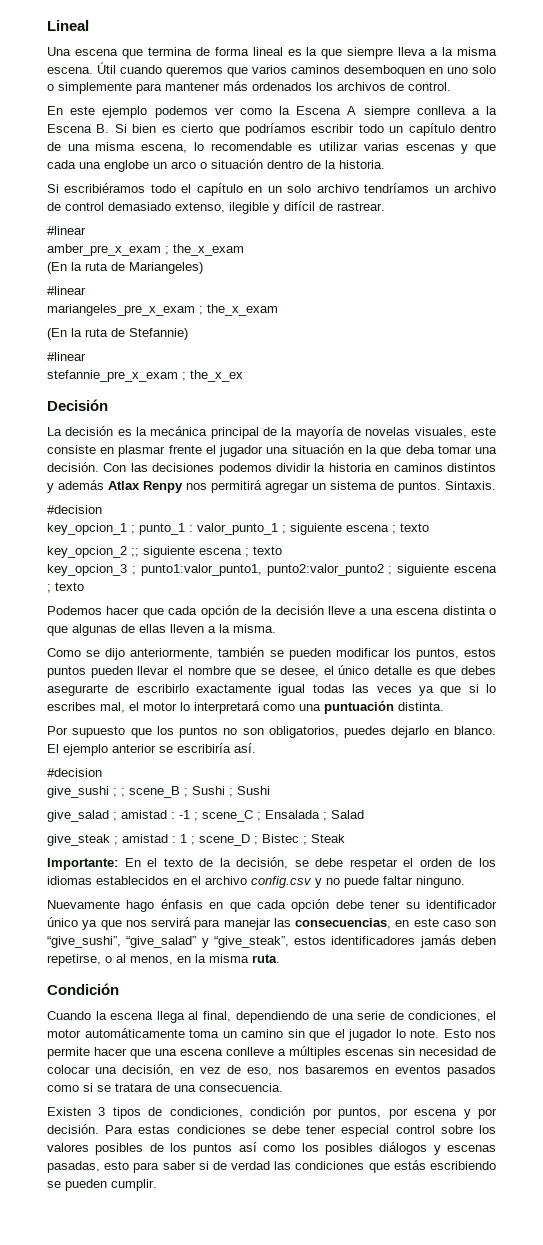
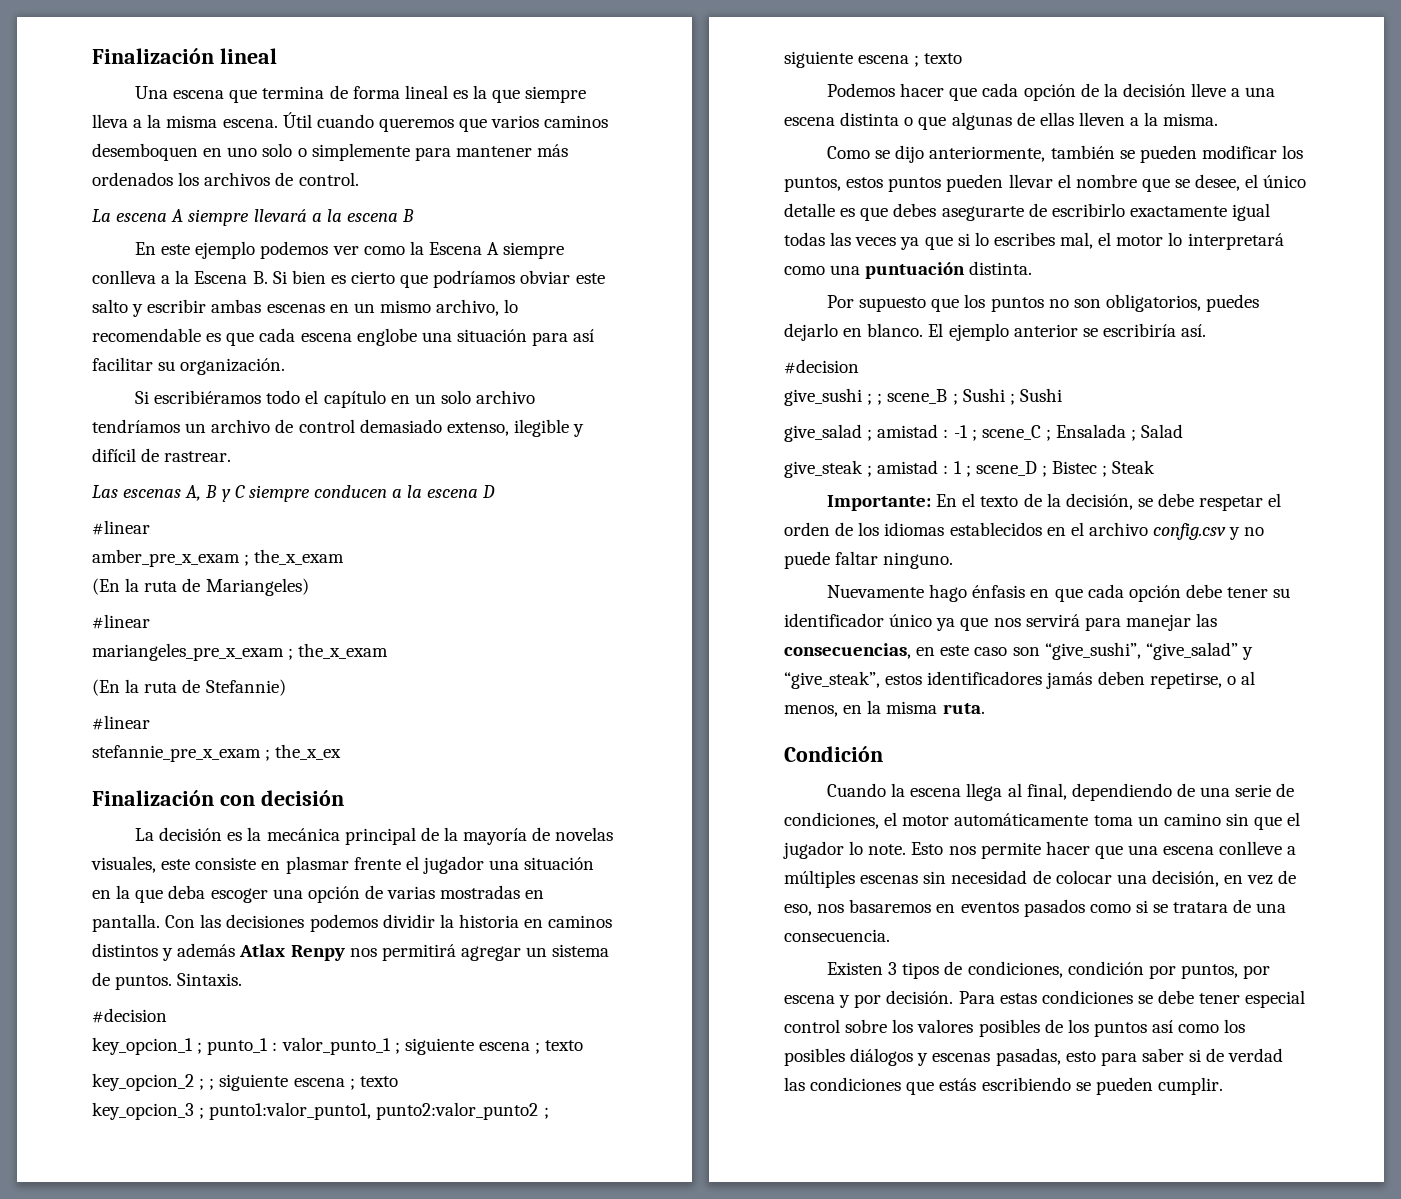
[47,20,89,31] Lineal -> [92,48,277,64] Finalización lineal
(451, 86) none -> [92,209,415,226] // La escena A siempre llevará a la escena B
[311,123,497,136] [47,142,497,154] [47,159,385,172] escribir todo un capítulo dentro de una misma escena, lo recomendable es utilizar varias escenas y que cada una englobe un arco o situación dentro de la historia. -> [520,270,605,284] [92,299,519,317] [92,328,595,346] [92,357,286,375] obviar este salto y escribir ambas escenas en un mismo archivo, lo recomendable es que cada escena englobe una situación para así facilitar su organización.
(385, 206) none -> [92,485,496,502] // Las escenas A, B y C siempre conducen a la escena D
[47,399,108,411] Decisión -> [92,790,344,806] Finalización con decisión
[437,445,497,454] [47,462,99,472] tomar una decisión. -> [210,885,545,903] [92,914,160,932] escoger una opción de varias mostradas en pantalla.
[131,548,139,557] ;; -> [199,1078,215,1090] ; ;

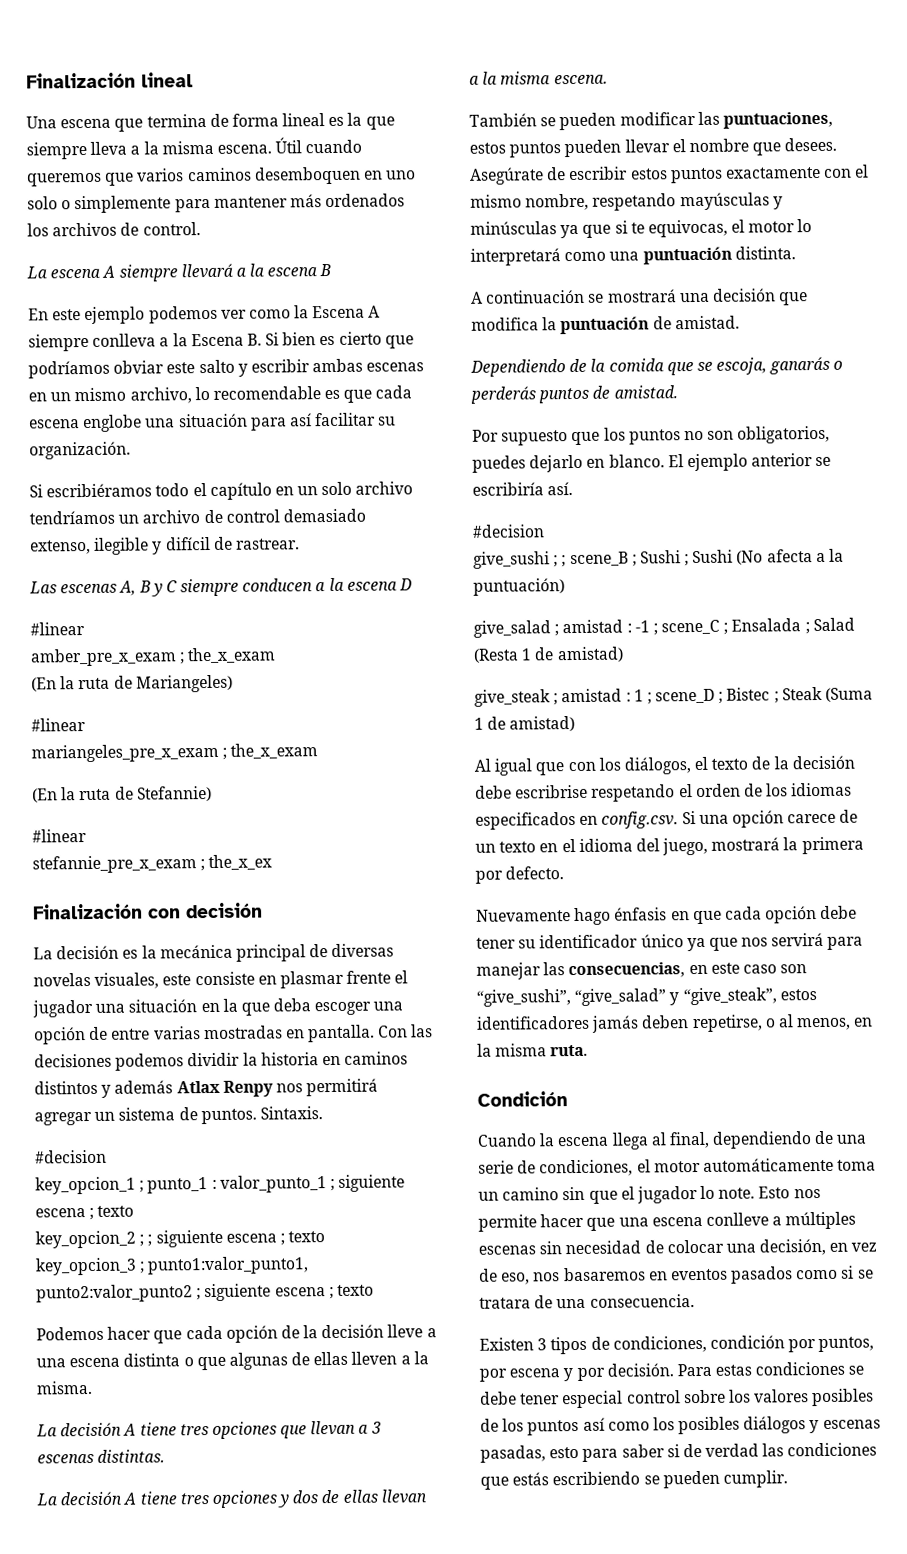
[444,827,551,845] la mayoría de -> [331,943,395,958] diversas
(383, 892) none -> [111,1028,151,1040] entre
[827,145,1115,163] Como se dijo anteriormente, también -> [36,1420,382,1440] [37,1449,166,1464] [36,1489,427,1509] [469,71,608,85] [469,113,537,127] La decisión A tiene tres opciones que llevan a 3 escenas distintas. // La decisión A tiene tres opciones y dos de ellas llevan a la misma escena. // También
[1282,145,1304,159] [784,177,841,192] los puntos, -> [697,111,833,129] las puntuaciones,
[1175,174,1307,191] [784,203,1271,221] [784,232,1094,250] se desee, el único detalle es que debes asegurarte de escribirlo exactamente igual todas las veces ya que si lo escribes mal, -> [784,137,838,152] [470,164,870,185] [470,192,783,211] [470,219,728,239] desees. Asegúrate de escribir estos puntos exactamente con el mismo nombre, respetando mayúsculas y minúsculas ya que si te equivocas,
(1033, 268) none -> [471,288,809,306] [471,315,740,335] [470,356,844,377] [470,385,678,404] // A continuación se mostrará una decisión que modifica la puntuación de amistad. // Dependiendo de la comida que se escoja, ganarás o perderás puntos de amistad.
(1062, 395) none -> [736,548,845,565] [473,578,565,596] (No afecta a la puntuación)
(1184, 431) none -> [473,646,624,663] (Resta 1 de amistad)
[827,493,1264,511] // Importante: En el texto de la decisión, se debe respetar -> [825,687,874,702] [474,715,576,732] [474,755,855,776] [475,784,676,802] (Suma 1 de amistad) // Al igual que con los diálogos, el texto de la decisión debe escribrise respetando
[949,522,1265,540] [784,551,954,569] establecidos en el archivo config.csv y no puede faltar ninguno. -> [475,809,859,830] [475,836,864,856] [475,866,565,884] especificados en config.csv. Si una opción carece de un texto en el idioma del juego, mostrará la primera por defecto.

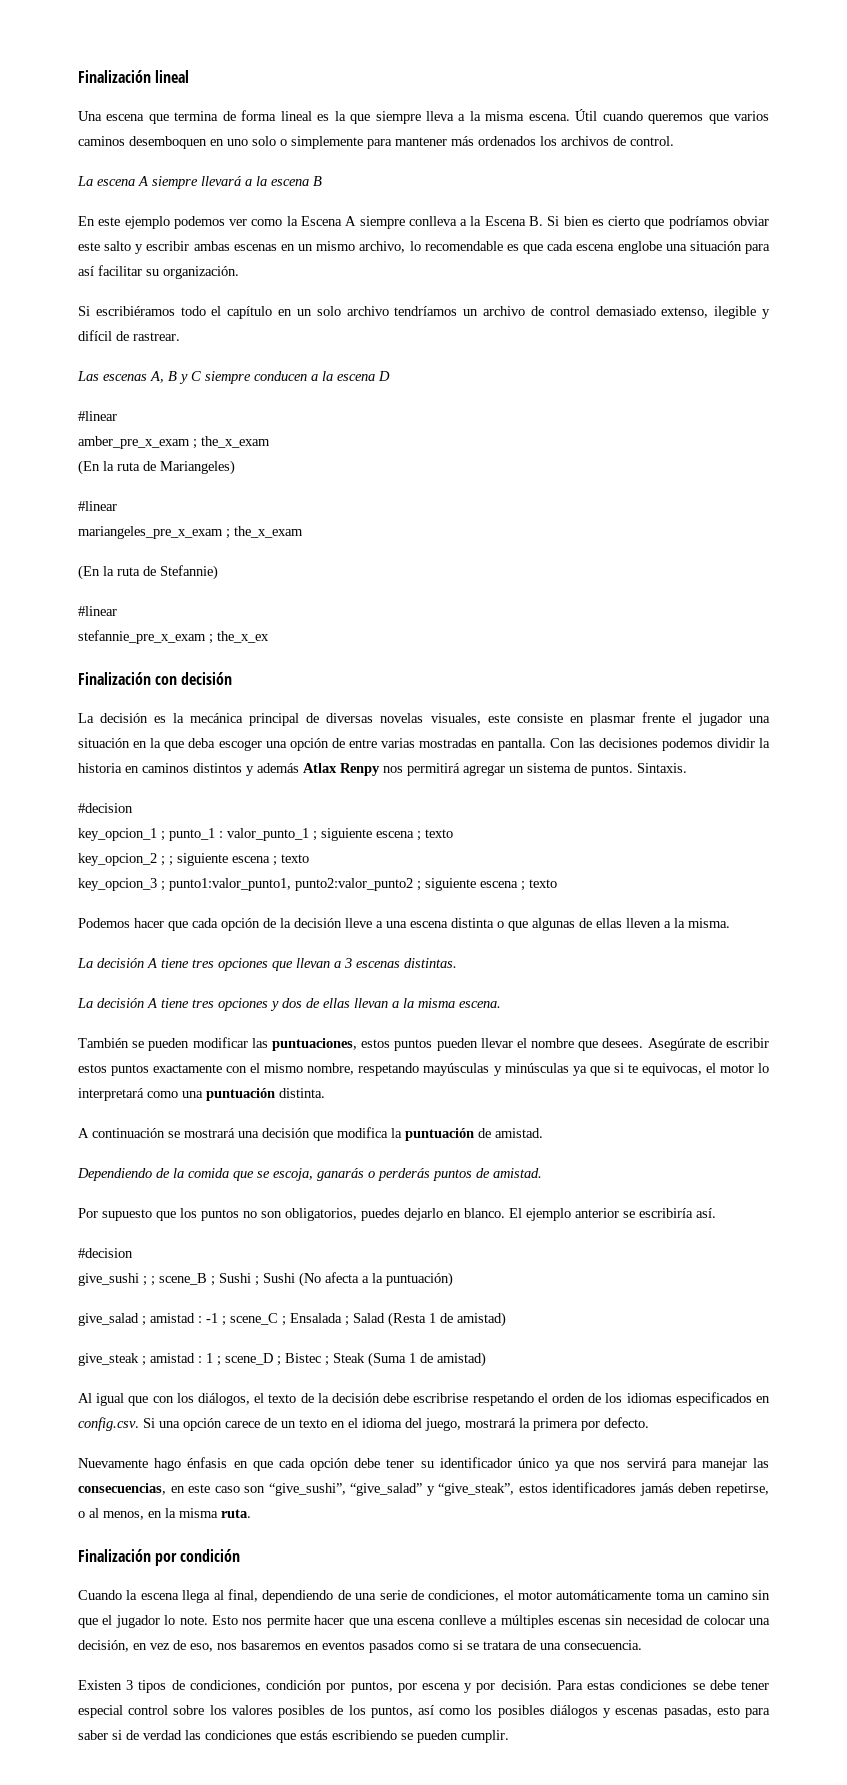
[477,1091,568,1107] Condición -> [78,1549,241,1566] Finalización por condición
[527,1419,580,1436] puntos -> [370,1706,413,1718] puntos,

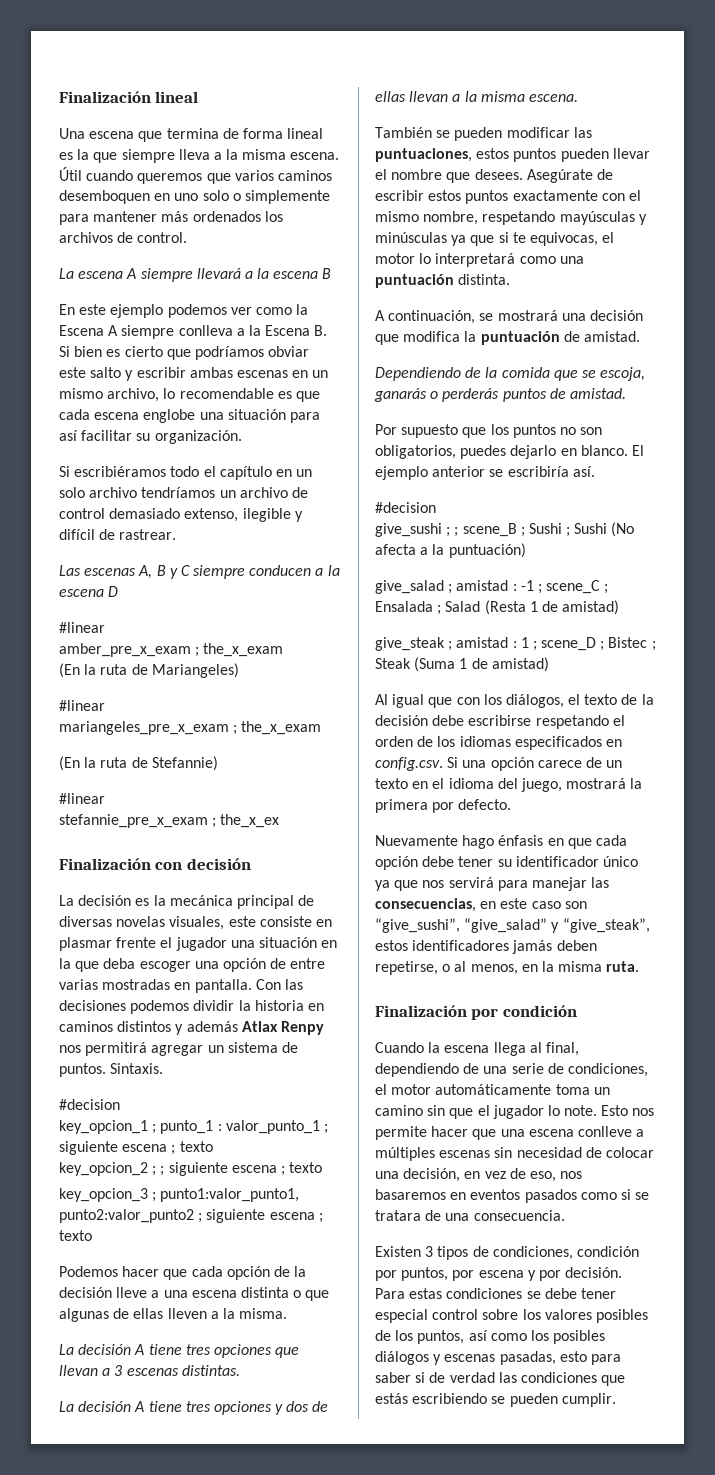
[92,1128,165,1138] continuación -> [388,310,476,324] continuación,
[413,1393,469,1403] escribrise -> [468,715,532,726] escribirse

